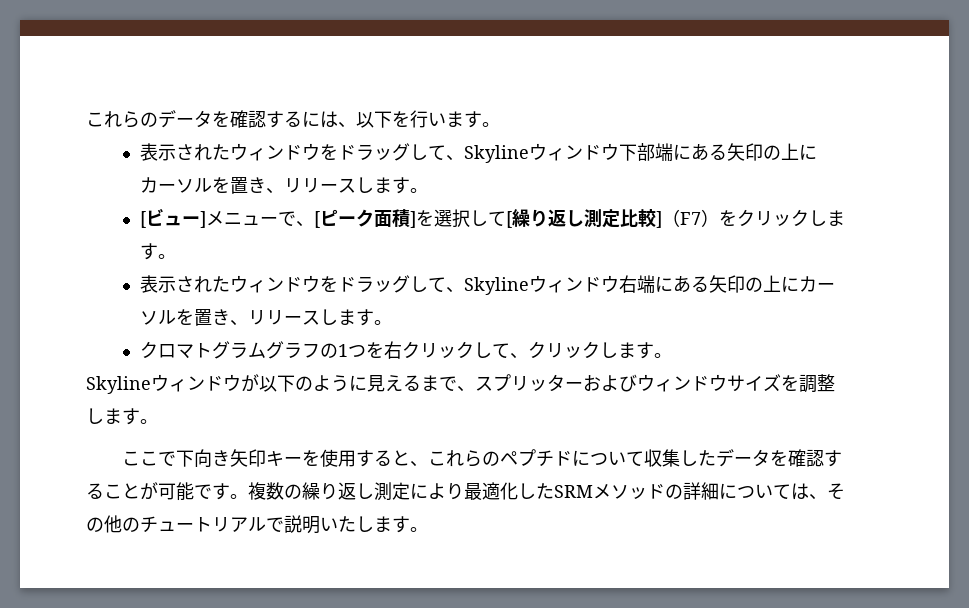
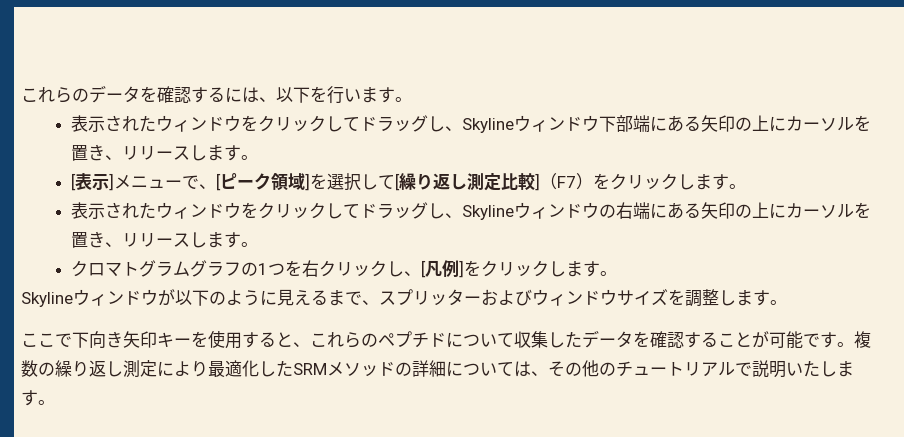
[337,143,446,161] ドラッグして -> [258,115,446,132] クリックしてドラッグし
[145,208,200,226] ビュー -> [75,173,110,190] 表示
[373,209,410,228] 面積 -> [271,173,306,191] 領域
[337,275,619,295] ドラッグして、Skylineウィンドウ -> [258,202,617,220] クリックしてドラッグし、Skylineウィンドウの
[491,343,528,359] て、 -> [404,260,482,278] 、[凡例]を

